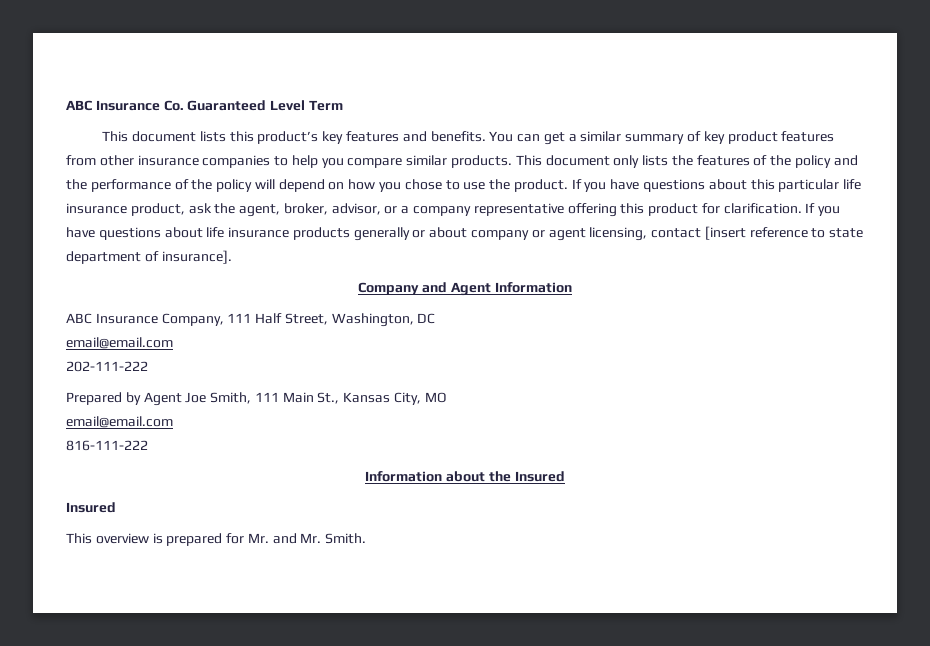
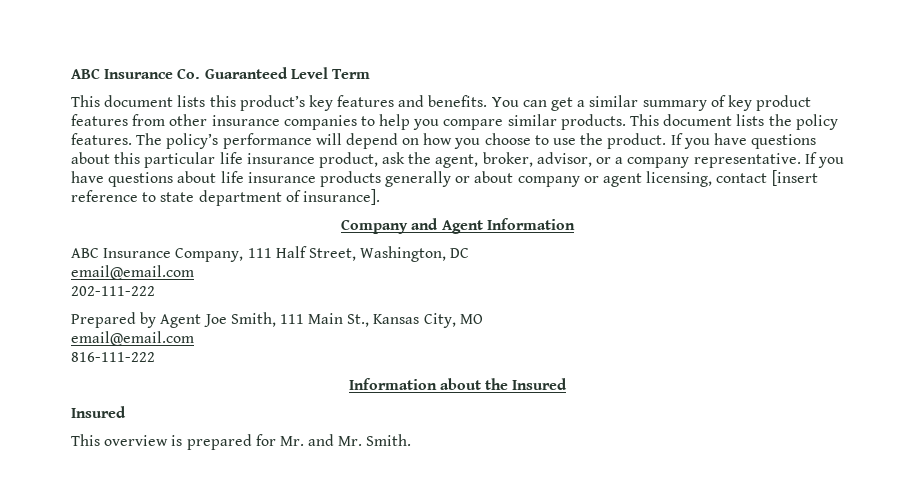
[613,155,640,168] only -> (733, 120) none
[696,155,858,168] [66,179,253,192] features of the policy and the performance of the policy -> [795,114,838,130] [71,133,312,149] policy features. The policy’s performance
[404,179,442,190] chose -> [484,133,531,145] choose
[473,203,802,217] representative offering this product for clarification. -> [693,153,801,168] representative.

